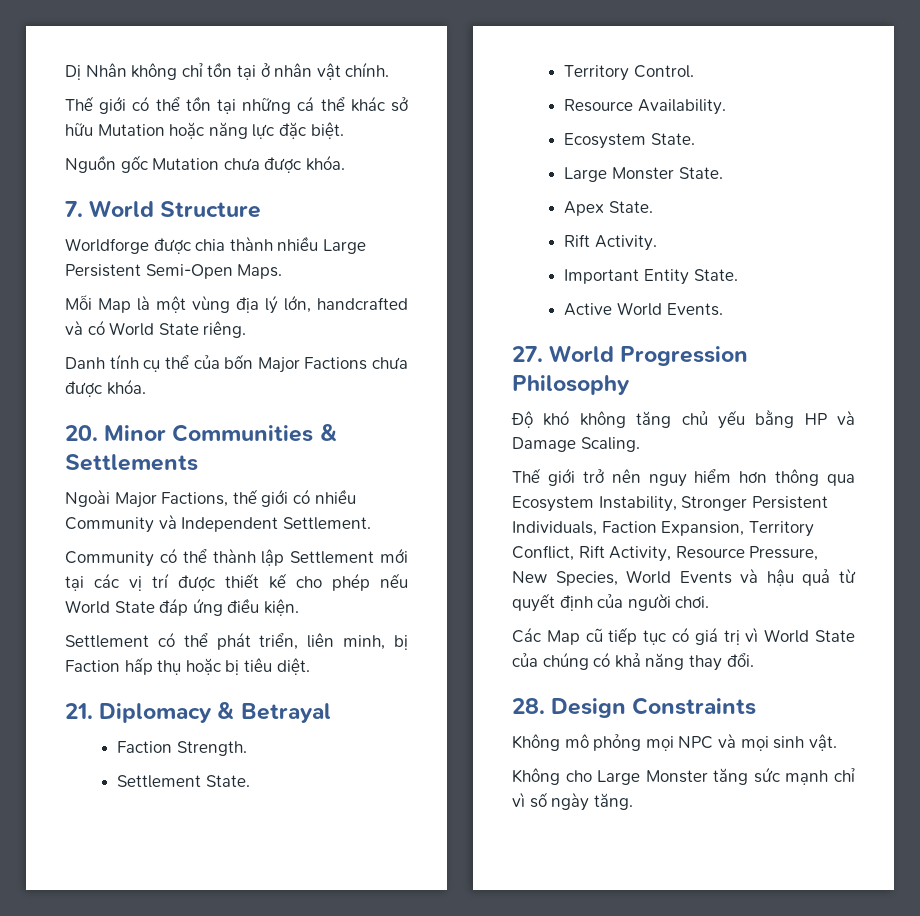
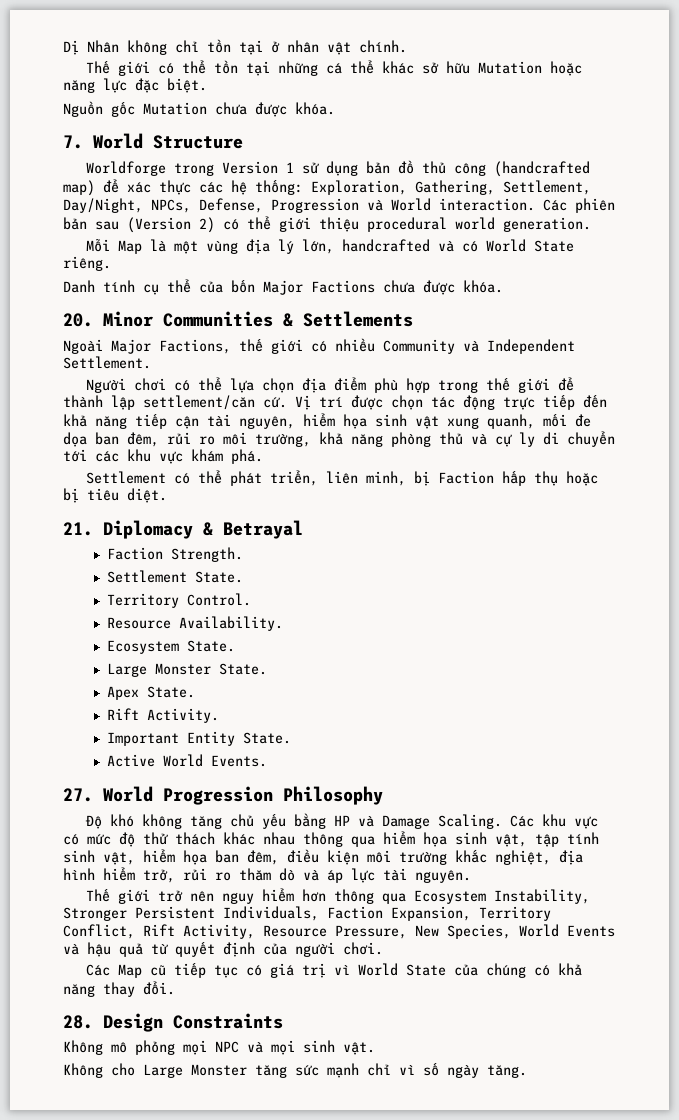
[153,236,366,254] [65,264,283,279] được chia thành nhiều Large Persistent Semi-Open Maps. -> [173,160,590,177] [63,179,591,196] [63,198,615,213] [63,216,591,233] trong Version 1 sử dụng bản đồ thủ công (handcrafted map) để xác thực các hệ thống: Exploration, Gathering, Settlement, Day/Night, NPCs, Defense, Progression và World interaction. Các phiên bản sau (Version 2) có thể giới thiệu procedural world generation.
[65,548,408,567] [65,573,408,591] [65,598,299,616] Community có thể thành lập Settlement mới tại các vị trí được thiết kế cho phép nếu World State đáp ứng điều kiện. -> [85,377,574,393] [63,395,607,410] [63,413,591,429] [63,431,615,447] [63,449,263,464] Người chơi có thể lựa chọn địa điểm phù hợp trong thế giới để thành lập settlement/căn cứ. Vị trí được chọn tác động trực tiếp đến khả năng tiếp cận tài nguyên, hiểm họa sinh vật xung quanh, mối đe dọa ban đêm, rủi ro môi trường, khả năng phòng thủ và cự ly di chuyển tới các khu vực khám phá.
(640, 444) none -> [509,814,598,829] [63,831,599,847] [63,849,583,865] [63,867,471,883] Các khu vực có mức độ thử thách khác nhau thông qua hiểm họa sinh vật, tập tính sinh vật, hiểm họa ban đêm, điều kiện môi trường khắc nghiệt, địa hình hiểm trở, rủi ro thăm dò và áp lực tài nguyên.

